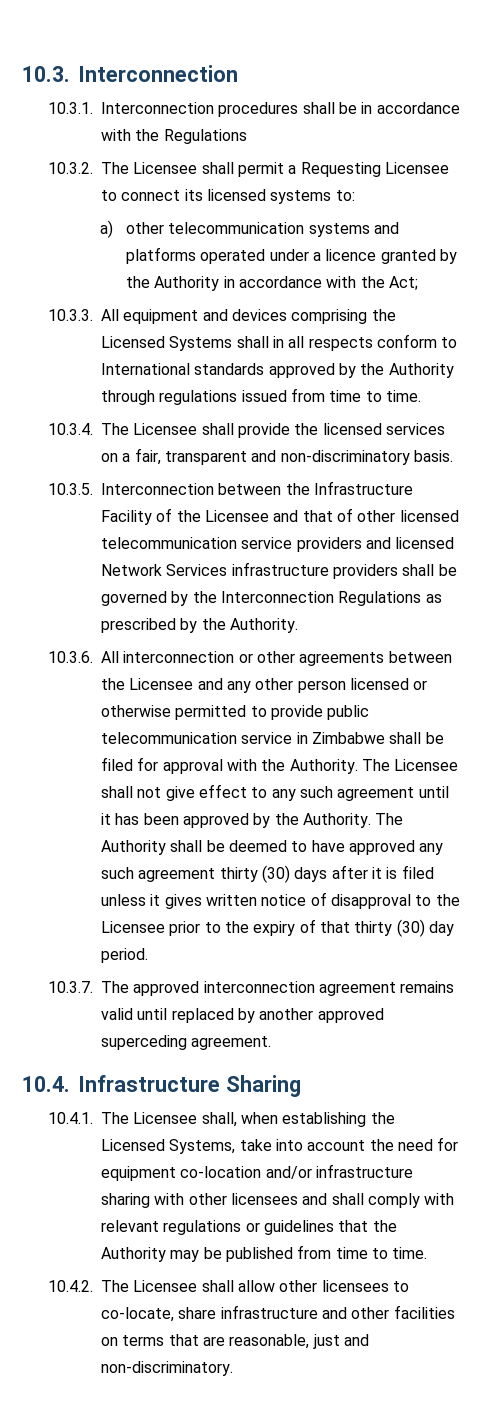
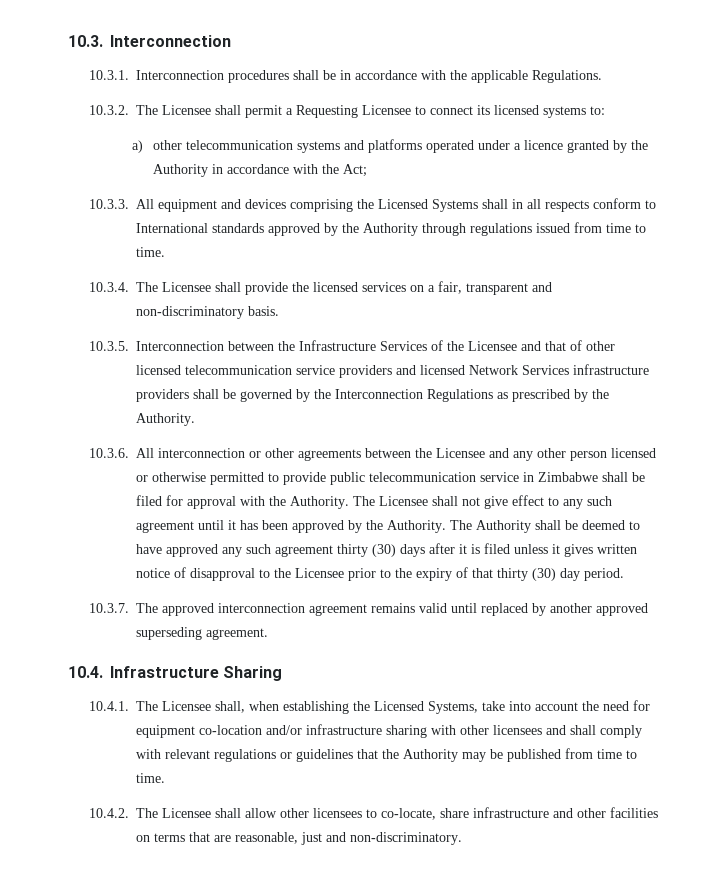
[163,129,247,144] Regulations -> [471,70,603,83] applicable Regulations.
[101,510,153,525] Facility -> [380,341,428,351] Services
[101,1035,188,1050] superceding -> [136,627,203,640] superseding

